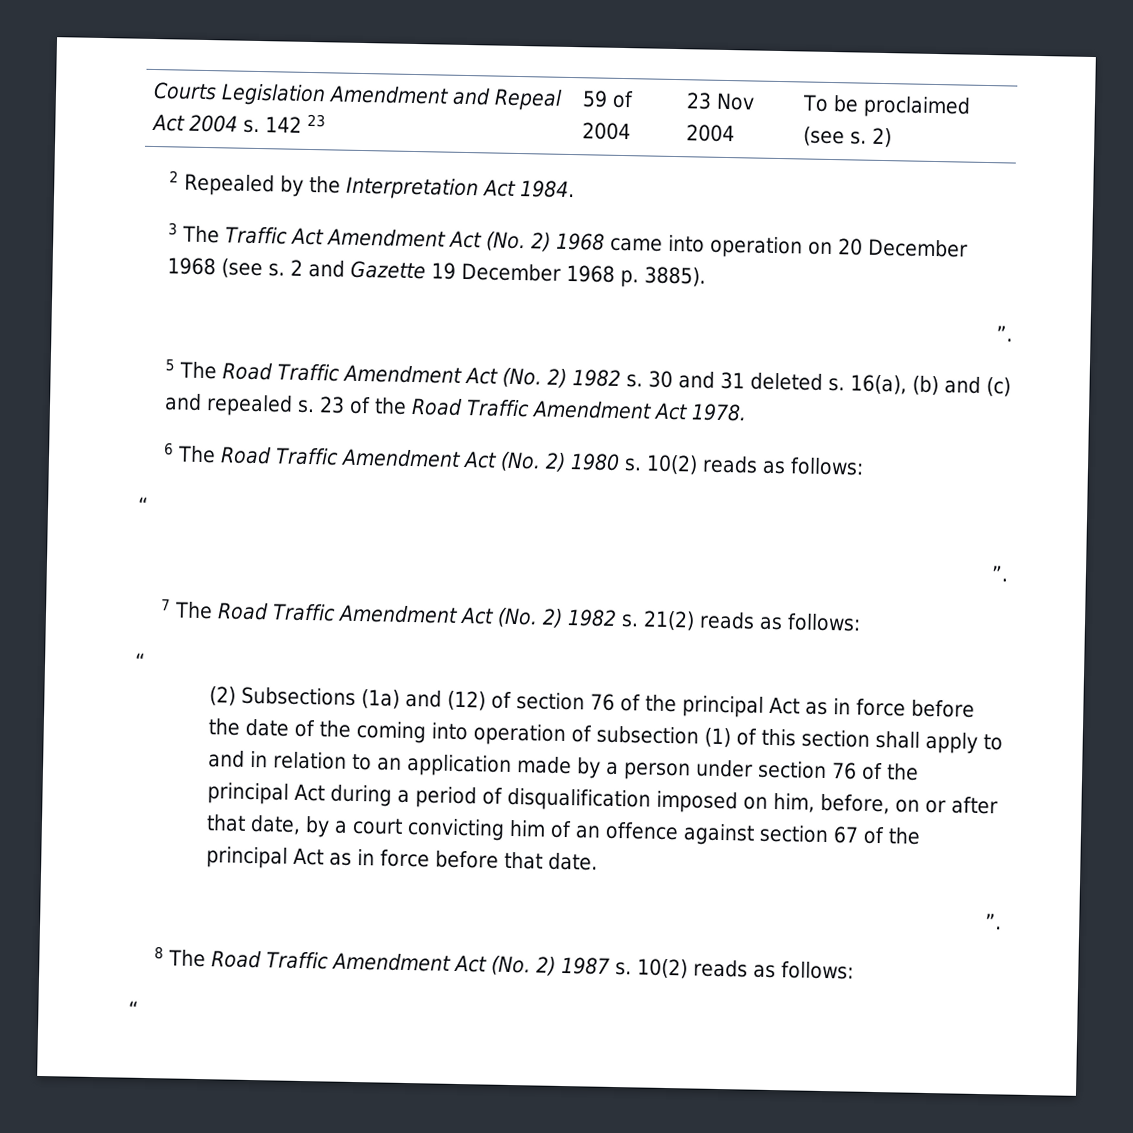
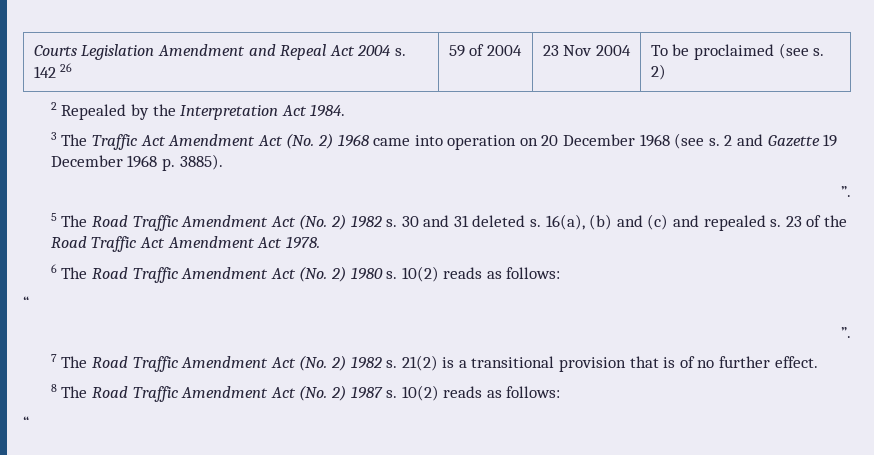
[307,113,327,128] 23 -> [60,63,73,72] 26
(531, 408) none -> [139,237,165,248] Act
[699,611,862,632] [134,652,146,669] [209,686,976,718] [208,718,1004,754] [208,750,920,781] [207,782,999,815] [206,814,922,846] [206,846,599,871] [985,913,1002,930] reads as follows: // “ // (2) Subsections (1a) and (12) of section 76 of the principal Act as in force before the date of the coming into operation of subsection (1) of this section shall apply to and in relation to an application made by a person under section 76 of the principal Act during a period of disqualification imposed on him, before, on or after that date, by a court convicting him of an offence against section 67 of the principal Act as in force before that date. // ”. -> [442,356,818,372] is a transitional provision that is of no further effect.

